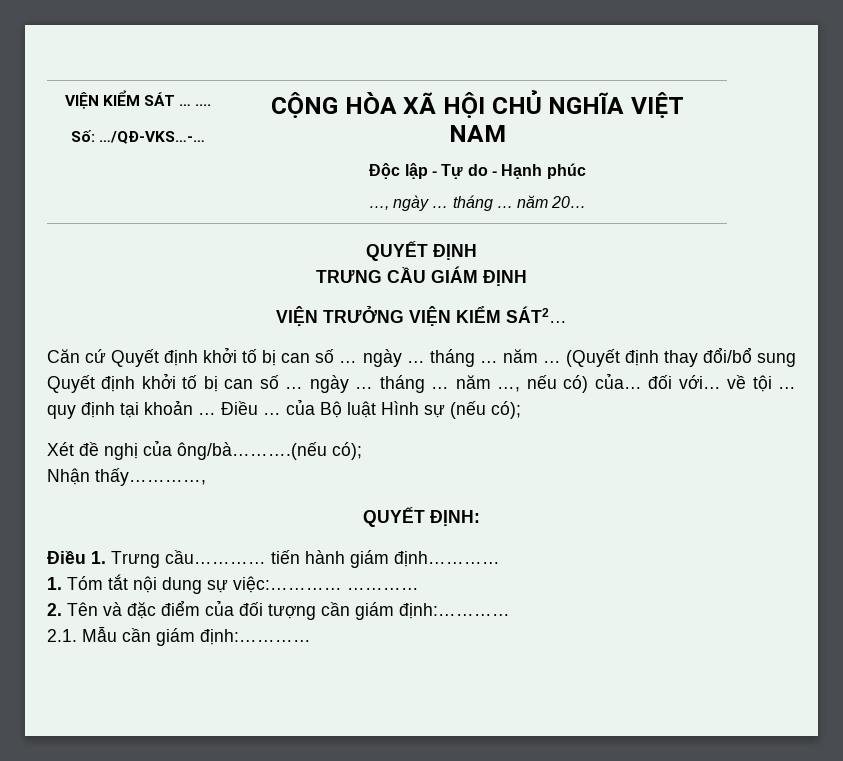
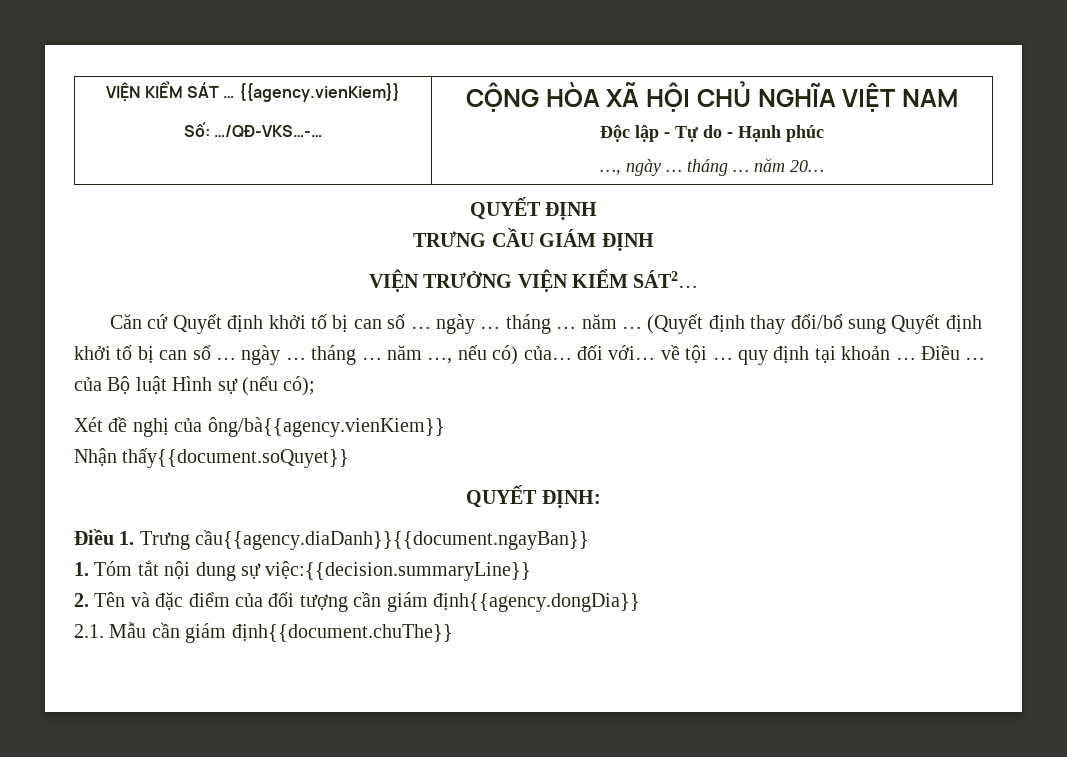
[195,104,212,106] .... -> [238,83,400,102] {{agency.vienKiem}}
[177,442,362,460] ông/bà……….(nếu có); -> [207,417,445,437] ông/bà{{agency.vienKiem}}
[95,468,206,486] thấy…………, -> [122,448,350,468] thấy{{document.soQuyet}}
[165,550,500,568] cầu………… tiến hành giám định………… -> [195,530,590,550] cầu{{agency.diaDanh}}{{document.ngayBan}}
[233,576,419,593] việc:………… ………… -> [265,561,532,581] việc:{{decision.summaryLine}}
[399,603,510,619] định:………… -> [433,593,640,612] định{{agency.dongDia}}
[200,629,311,645] định:………… -> [231,624,453,642] định{{document.chuThe}}

